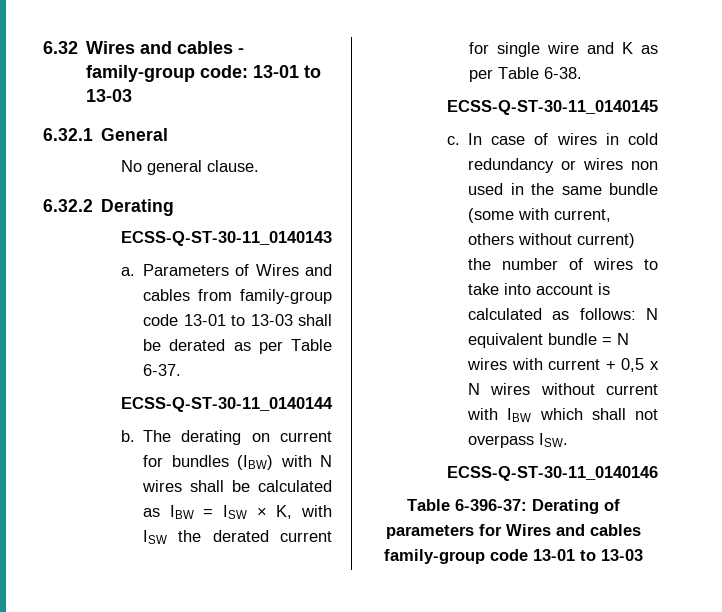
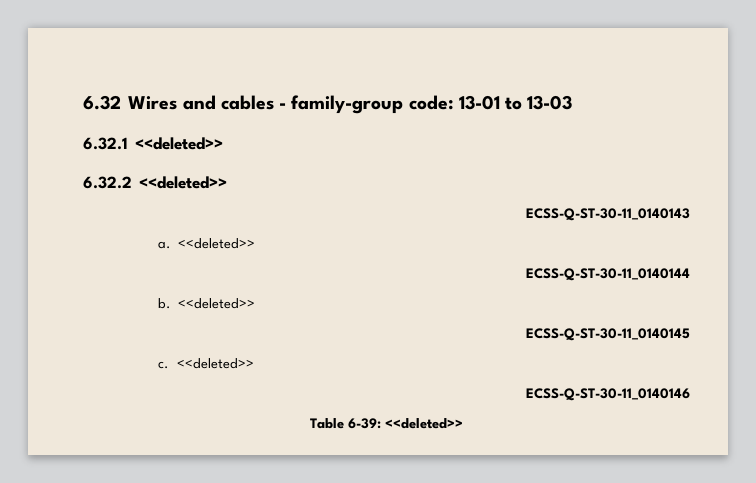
[101,128,169,141] [120,160,259,175] General // No general clause. -> [135,137,224,150] <<deleted>>
[101,199,175,216] Derating -> [139,176,228,189] <<deleted>>
[143,264,332,276] [143,289,332,304] [143,314,332,326] [143,339,332,354] [143,364,182,376] [121,397,333,412] [120,430,332,445] [143,455,332,470] [142,480,332,492] [143,505,332,519] [143,530,332,544] [469,42,658,57] [469,67,583,82] [447,100,658,115] [446,133,658,145] [468,158,658,173] [468,183,658,195] [468,208,612,223] [468,233,636,248] [468,258,658,270] [468,283,611,295] [468,308,658,320] [468,333,630,348] [467,358,659,372] [468,383,658,395] [467,408,658,422] [468,433,569,448] [447,466,658,481] [407,499,620,514] [386,524,641,539] [384,549,643,564] Parameters of Wires and cables from family-group code 13-01 to 13-03 shall be derated as per Table 6-37. // ECSS-Q-ST-30-11_0140144 // b. The derating on current for bundles (IBW) with N wires shall be calculated as IBW = ISW × K, with ISW the derated current for single wire and K as per Table 6-38. // ECSS-Q-ST-30-11_0140145 // c. In case of wires in cold redundancy or wires non used in the same bundle (some with current, others without current) the number of wires to take into account is calculated as follows: N equivalent bundle = N wires with current + 0,5 x N wires without current with IBW which shall not overpass ISW. // ECSS-Q-ST-30-11_0140146 // Table 6-396-37: Derating of parameters for Wires and cables family-group code 13-01 to 13-03 -> [178,238,256,249] [526,268,690,281] [157,298,256,309] [526,328,690,341] [157,358,254,369] [526,388,690,401] [310,418,463,429] <<deleted>> // ECSS-Q-ST-30-11_0140144 // b. <<deleted>> // ECSS-Q-ST-30-11_0140145 // c. <<deleted>> // ECSS-Q-ST-30-11_0140146 // Table 6-39: <<deleted>>

